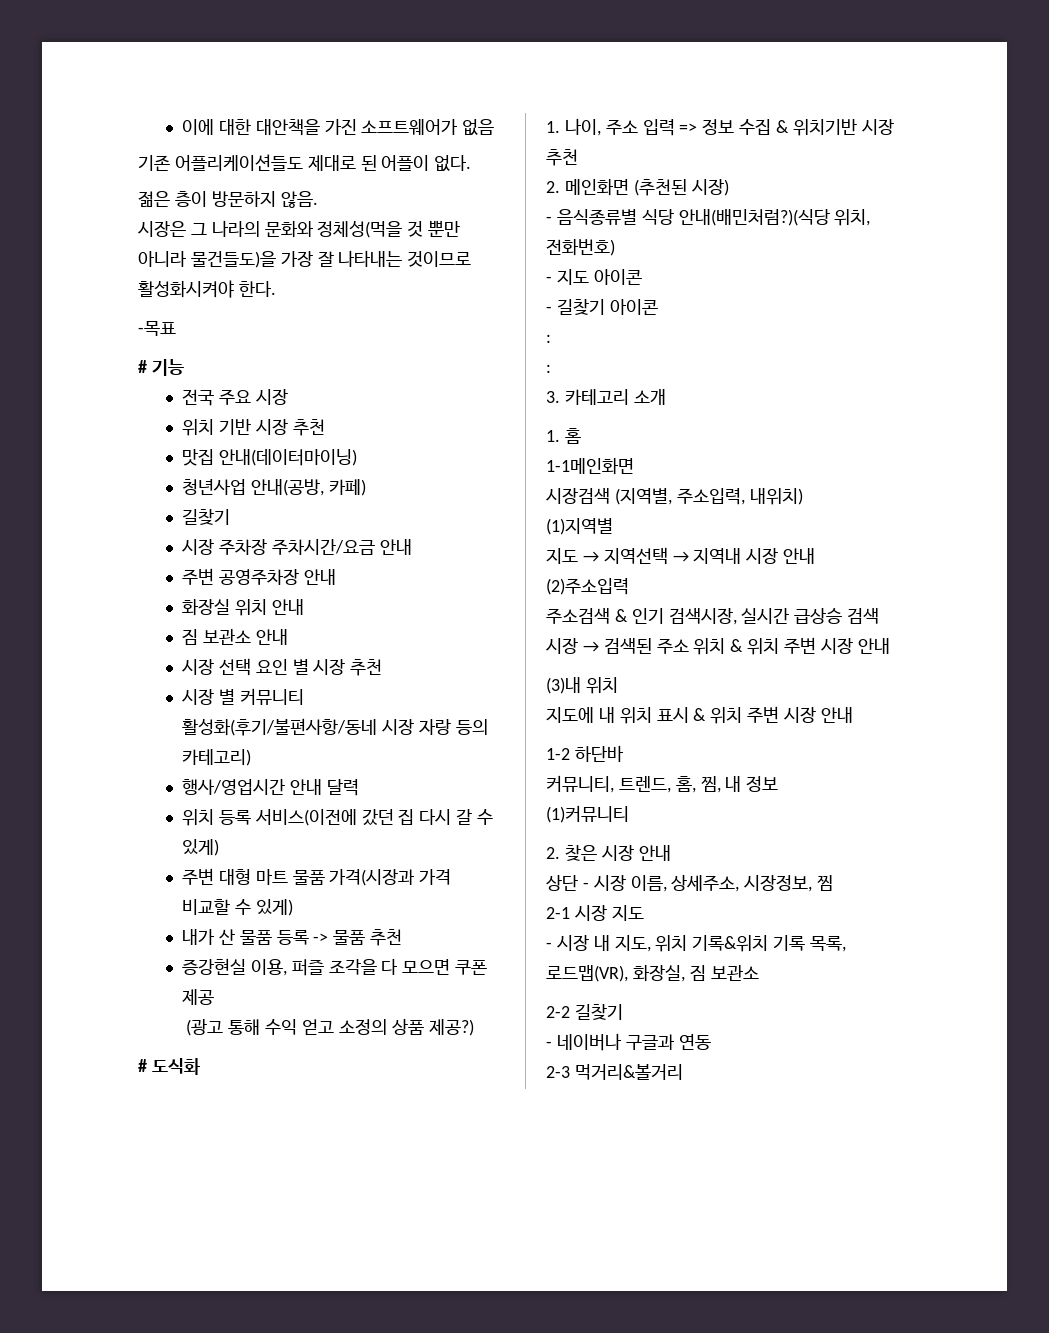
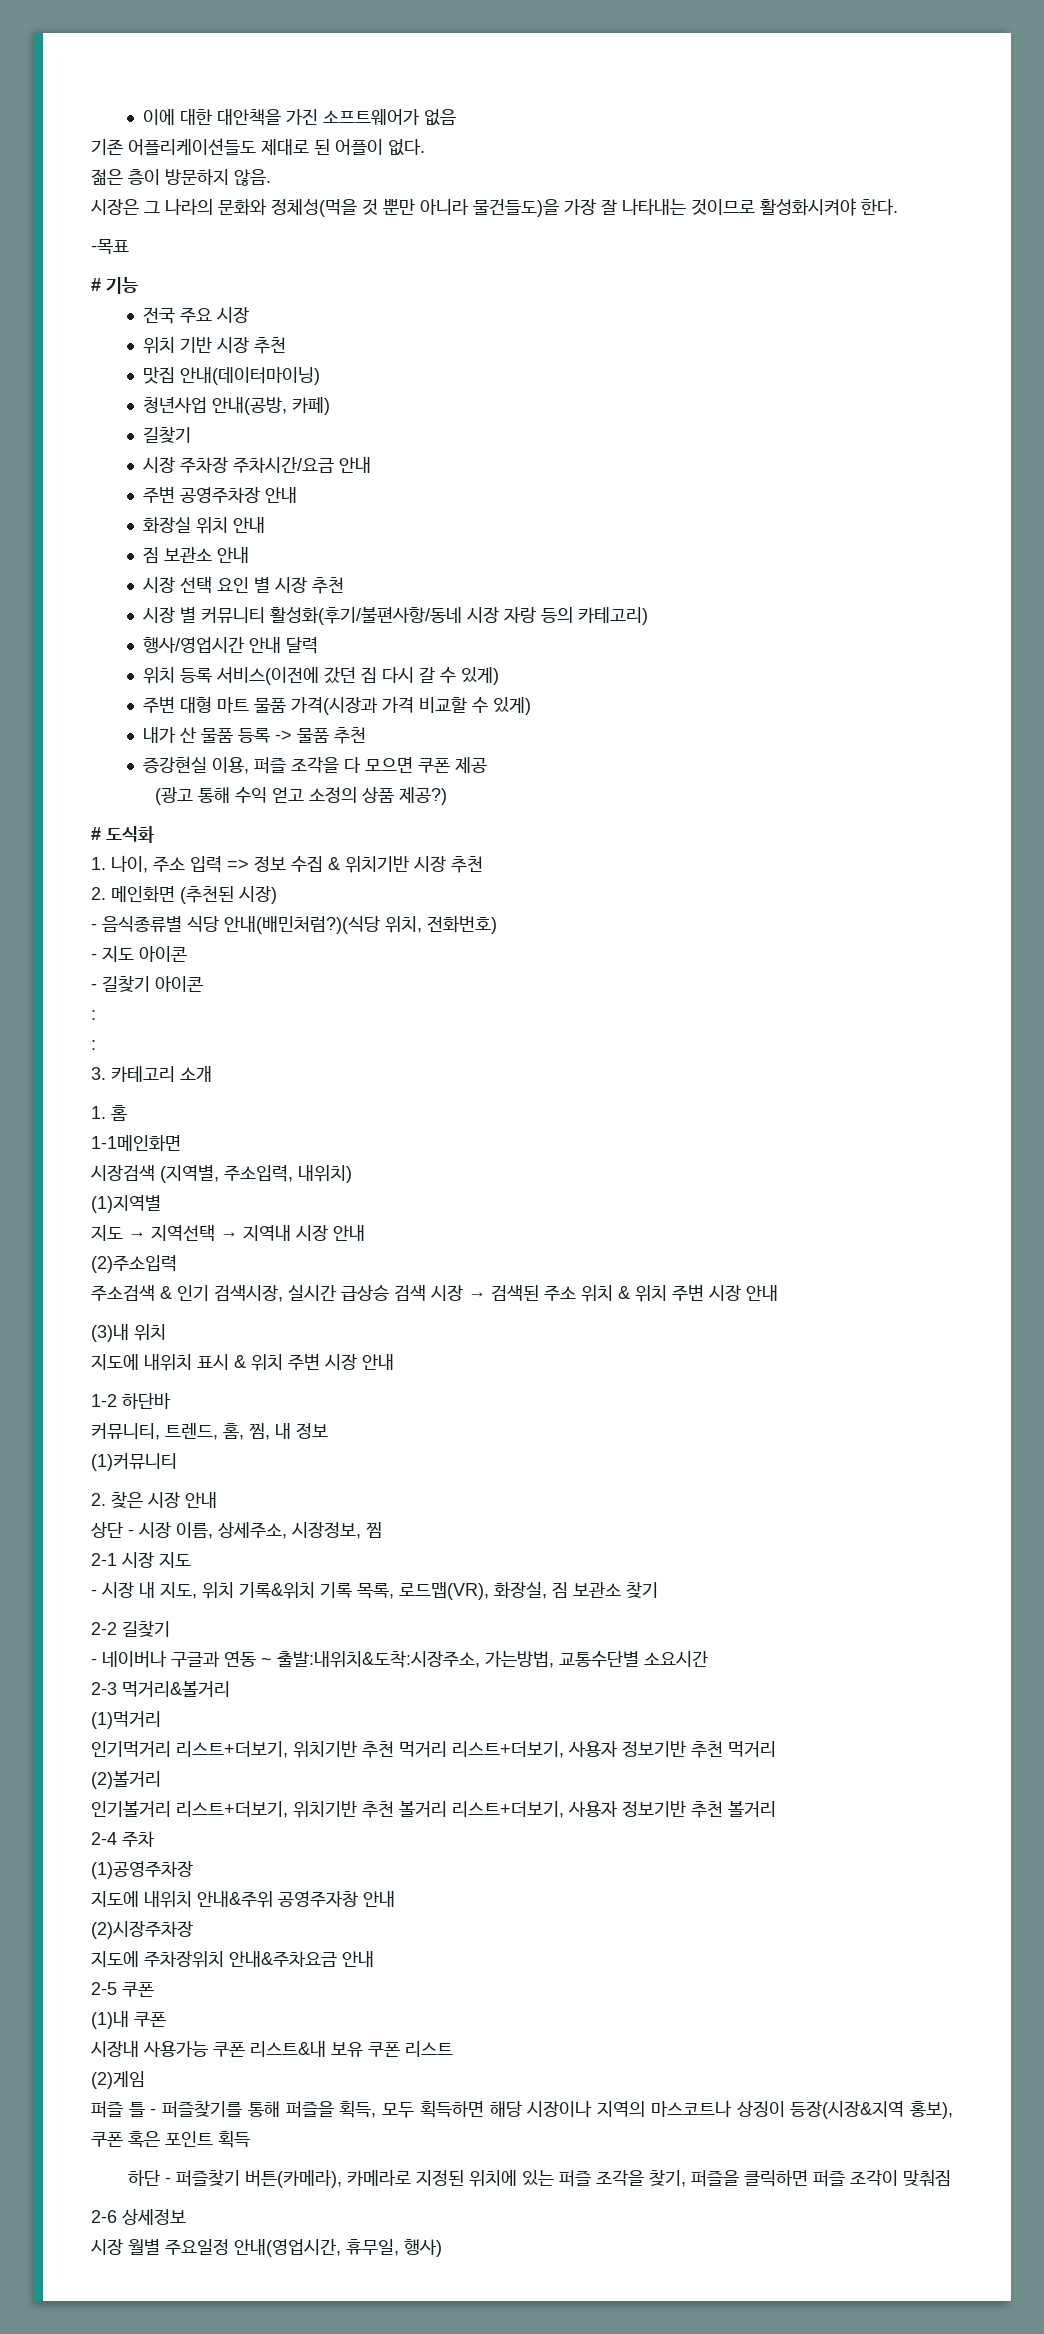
[598,707,652,724] 내 위치 -> [144,1354,192,1371] 내위치
(759, 973) none -> [626,1582,658,1598] 찾기
[546,1064,683,1080] // 2-3 먹거리&볼거리 -> [261,1651,708,1668] [91,1681,230,1697] [91,1711,161,1729] [91,1741,776,1758] [91,1771,161,1789] [91,1801,776,1818] [91,1831,155,1847] [91,1861,193,1879] [91,1891,395,1908] [91,1921,193,1939] [91,1951,374,1968] [91,1982,154,1997] [91,2011,166,2029] [91,2041,453,2057] [91,2071,145,2089] [91,2100,954,2119] [91,2131,250,2148] [127,2169,951,2188] [91,2209,186,2225] [91,2239,442,2257] ~ 출발:내위치&도착:시장주소, 가는방법, 교통수단별 소요시간 // 2-3 먹거리&볼거리 // (1)먹거리 // 인기먹거리 리스트+더보기, 위치기반 추천 먹거리 리스트+더보기, 사용자 정보기반 추천 먹거리 // (2)볼거리 // 인기볼거리 리스트+더보기, 위치기반 추천 볼거리 리스트+더보기, 사용자 정보기반 추천 볼거리 // 2-4 주차 // (1)공영주차장 // 지도에 내위치 안내&주위 공영주자창 안내 // (2)시장주차장 // 지도에 주차장위치 안내&주차요금 안내 // 2-5 쿠폰 // (1)내 쿠폰 // 시장내 사용가능 쿠폰 리스트&내 보유 쿠폰 리스트 // (2)게임 // 퍼즐 틀 - 퍼즐찾기를 통해 퍼즐을 획득, 모두 획득하면 해당 시장이나 지역의 마스코트나 상징이 등장(시장&지역 홍보), 쿠폰 혹은 포인트 획득 // 하단 - 퍼즐찾기 버튼(카메라), 카메라로 지정된 위치에 있는 퍼즐 조각을 찾기, 퍼즐을 클릭하면 퍼즐 조각이 맞춰짐 // 2-6 상세정보 // 시장 월별 주요일정 안내(영업시간, 휴무일, 행사)

